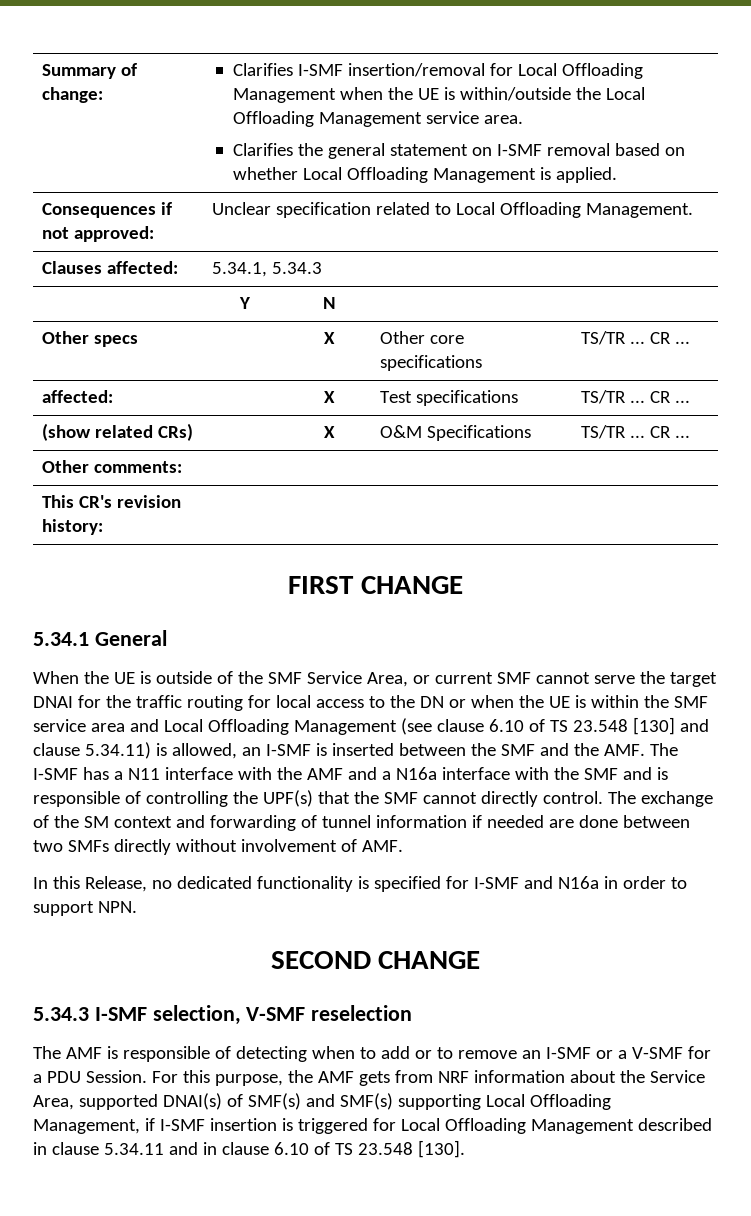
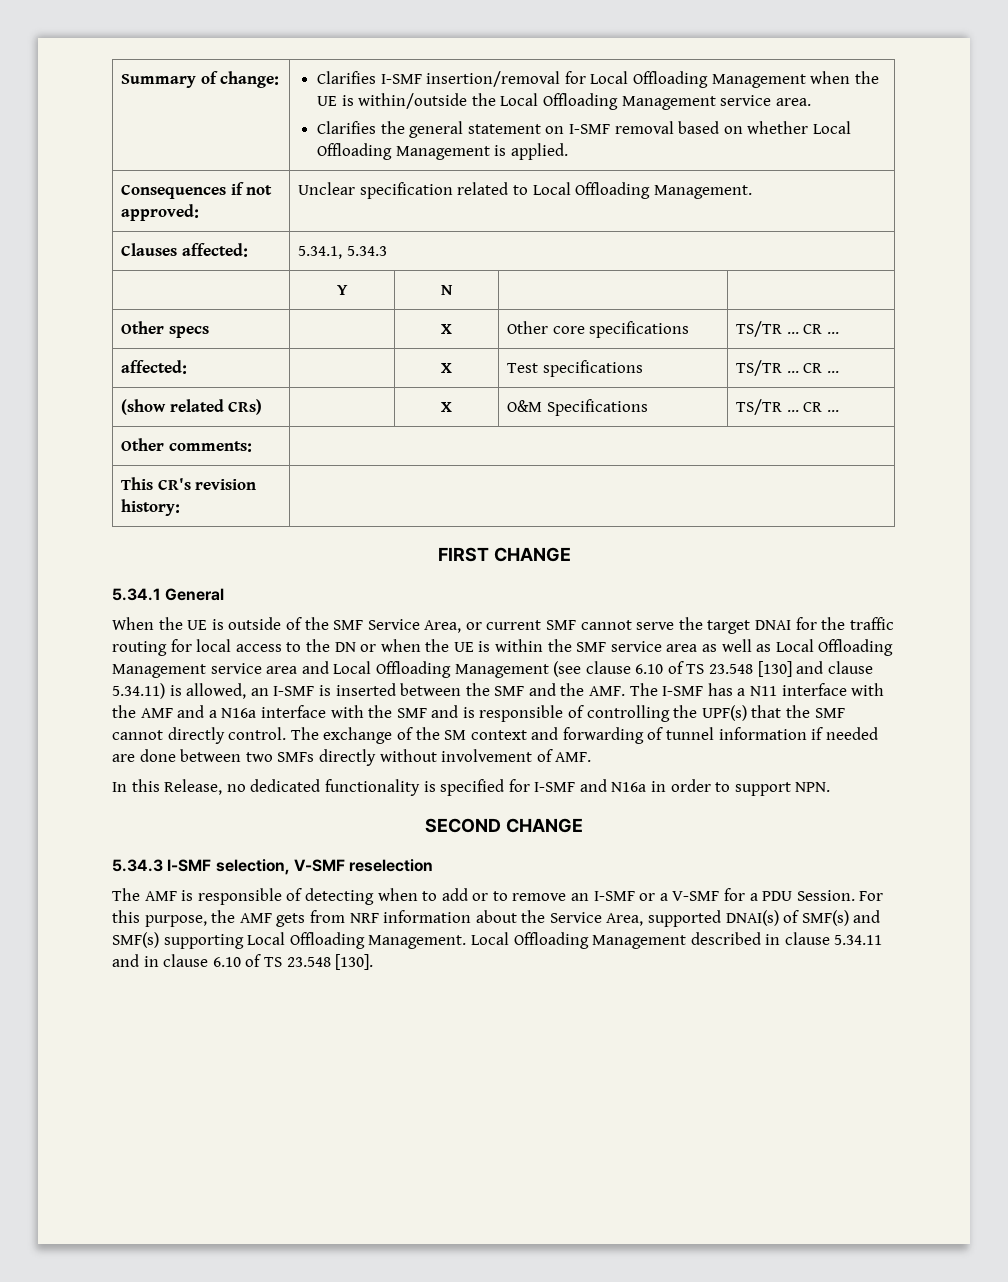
(125, 727) none -> [702,639,894,656] [112,663,298,678] as well as Local Offloading Management service area
[33,1118,396,1134] Management, if I-SMF insertion is triggered for -> [368,935,467,949] Management.

